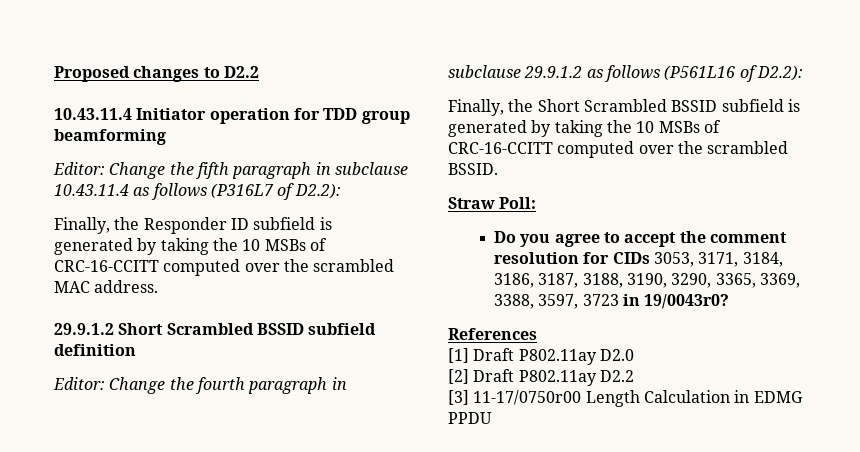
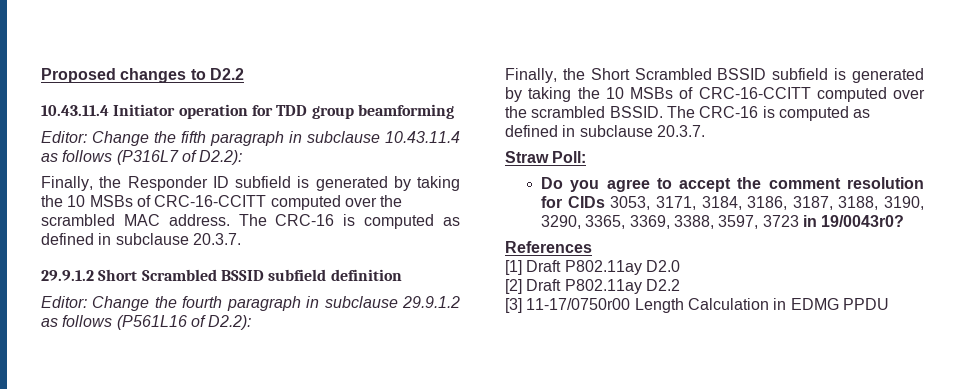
(159, 286) none -> [238,214,460,229] [41,233,241,245] The CRC-16 is computed as defined in subclause 20.3.7.
(498, 169) none -> [666,106,871,121] [505,125,705,137] The CRC-16 is computed as defined in subclause 20.3.7.

